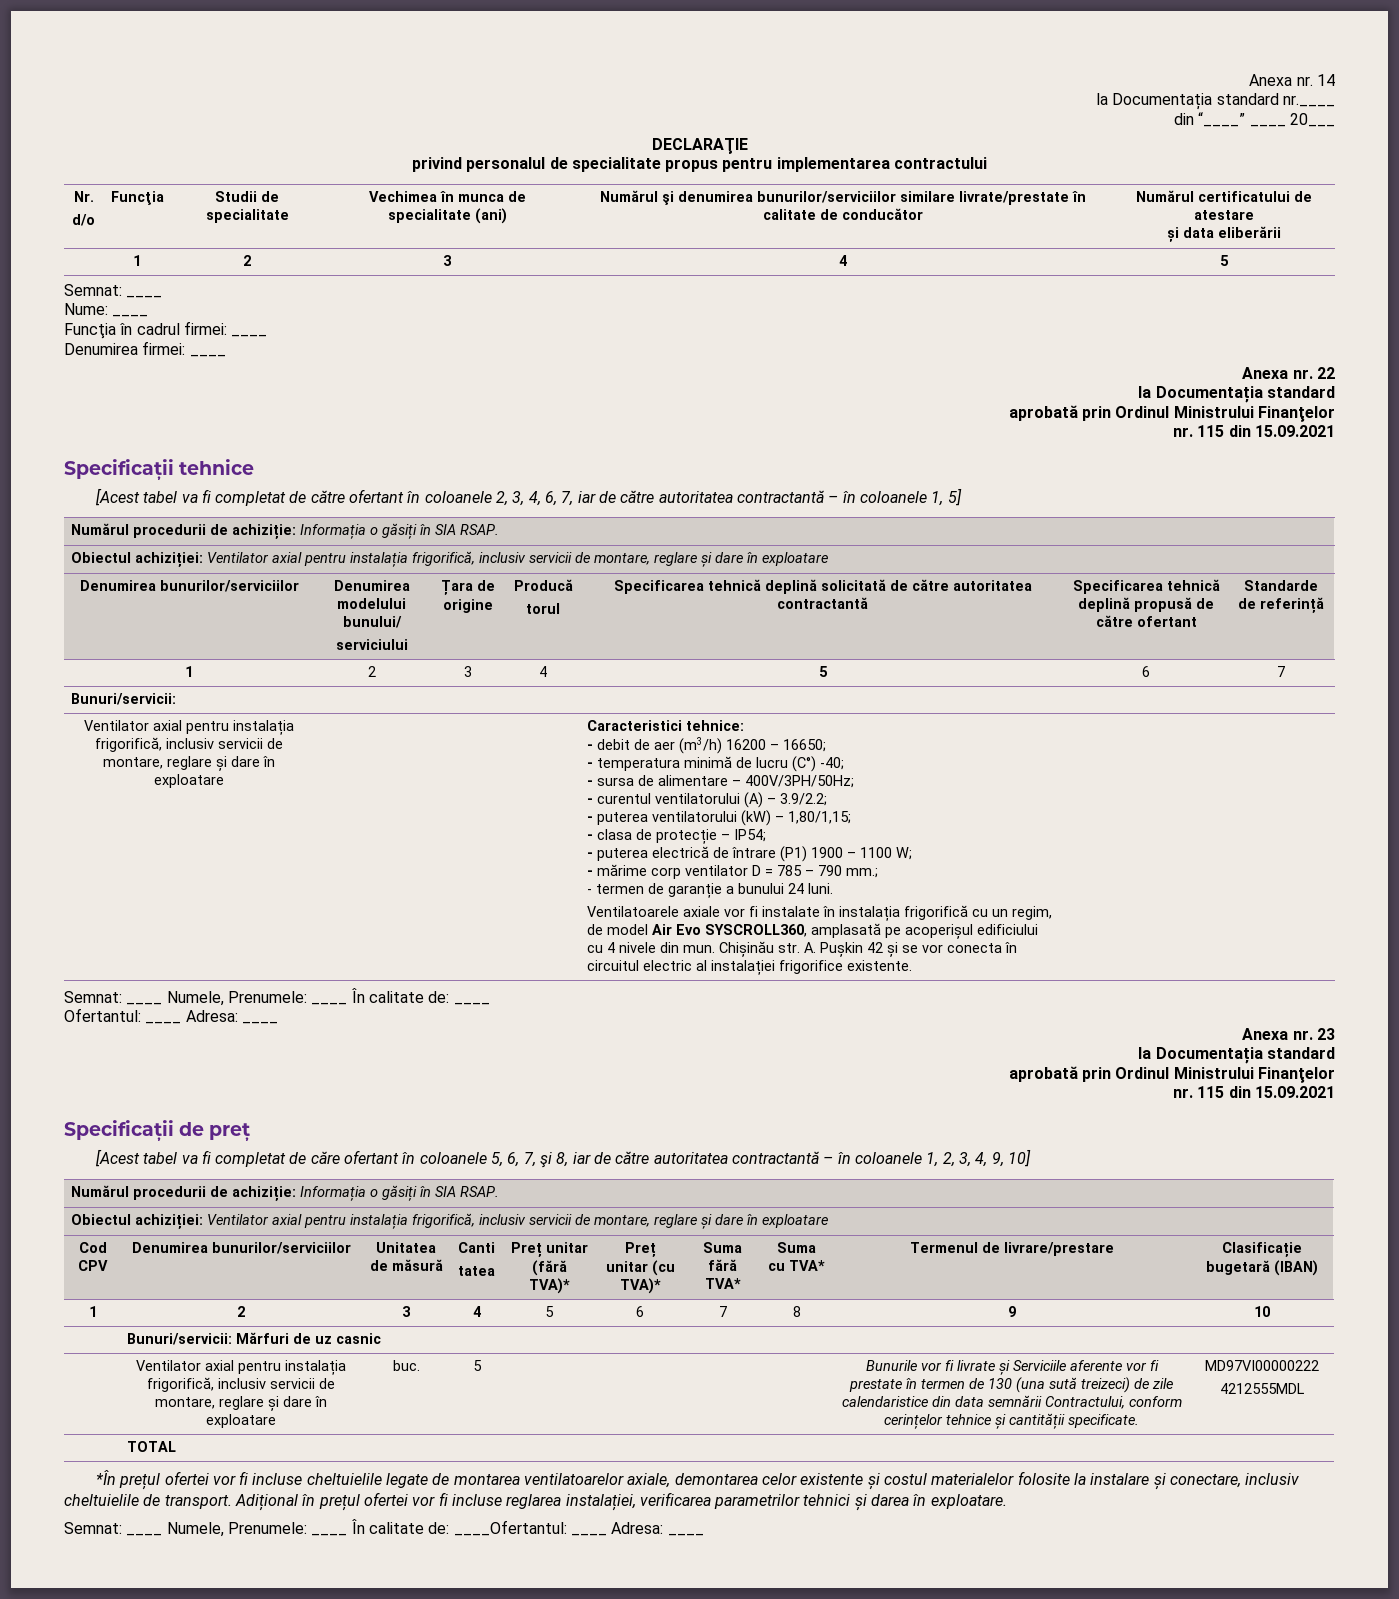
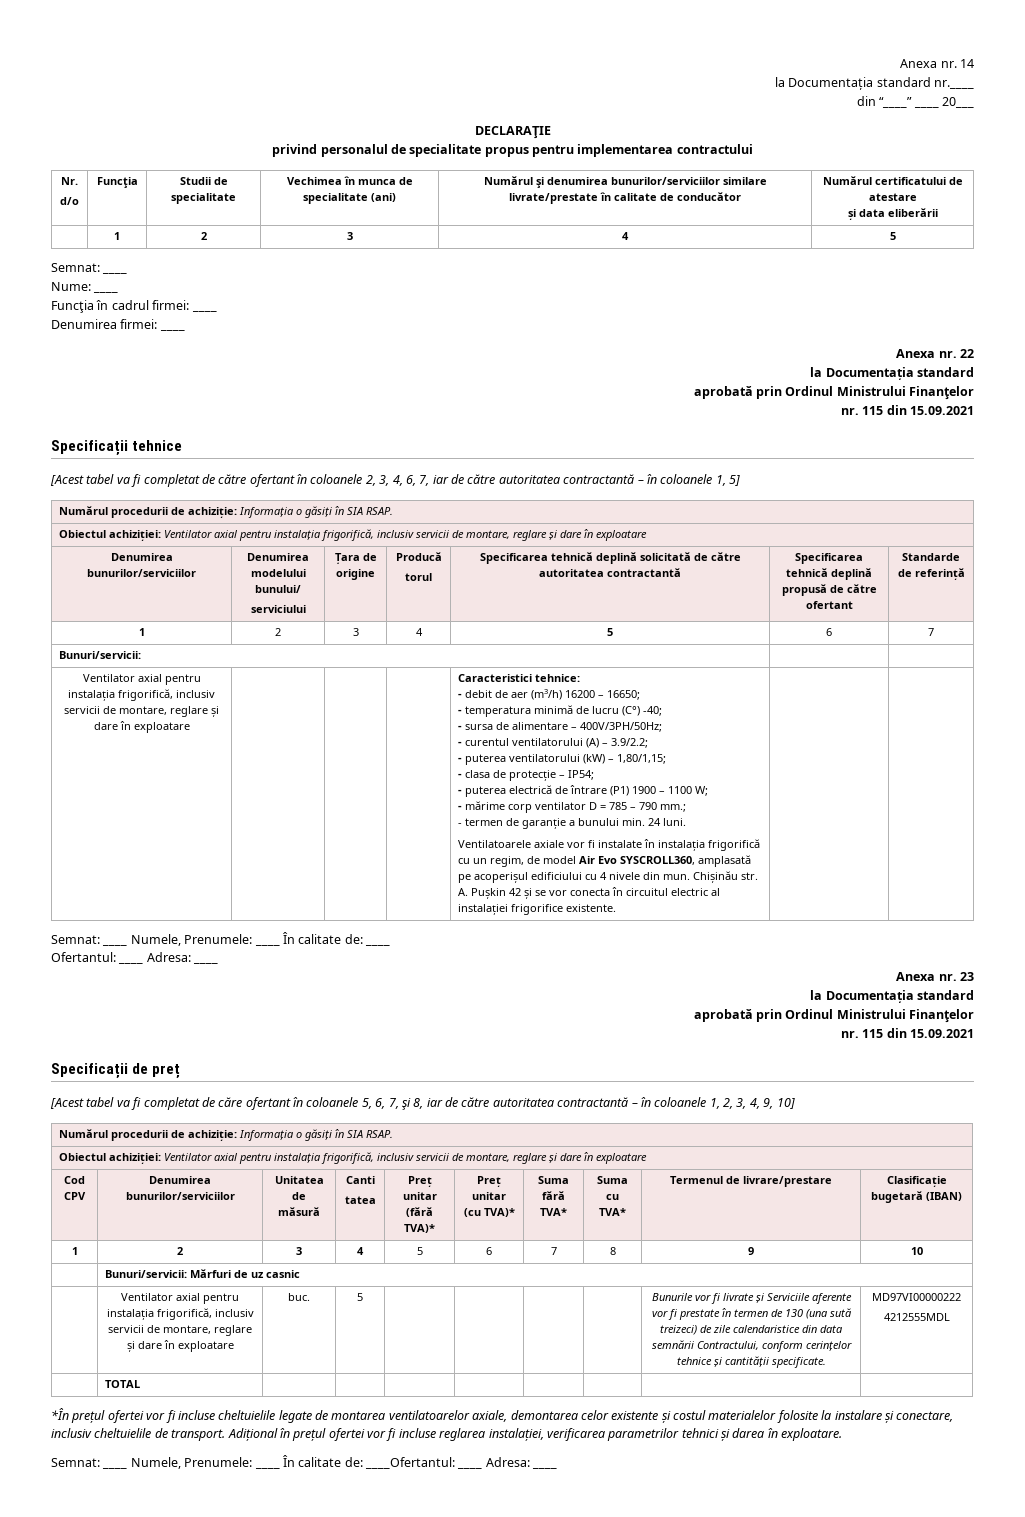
(785, 888) none -> [622,818,646,826] min.

